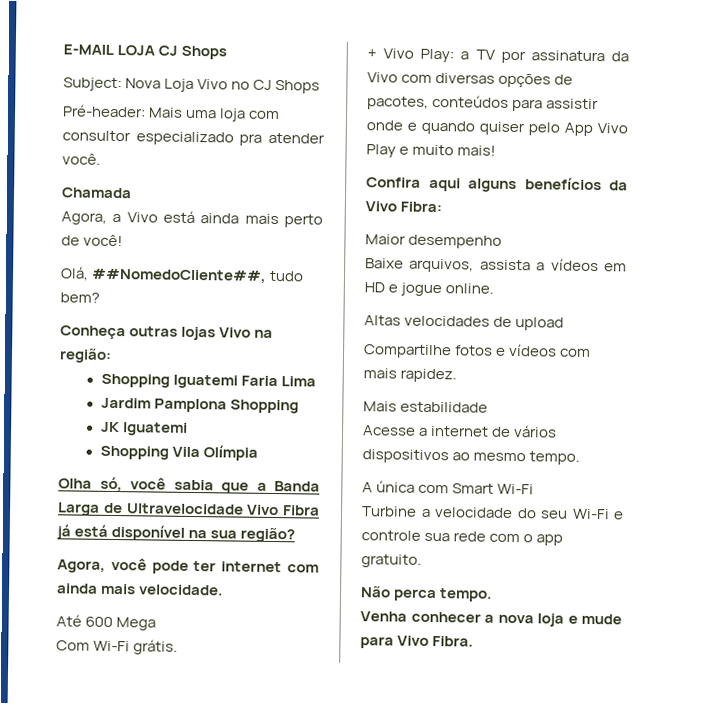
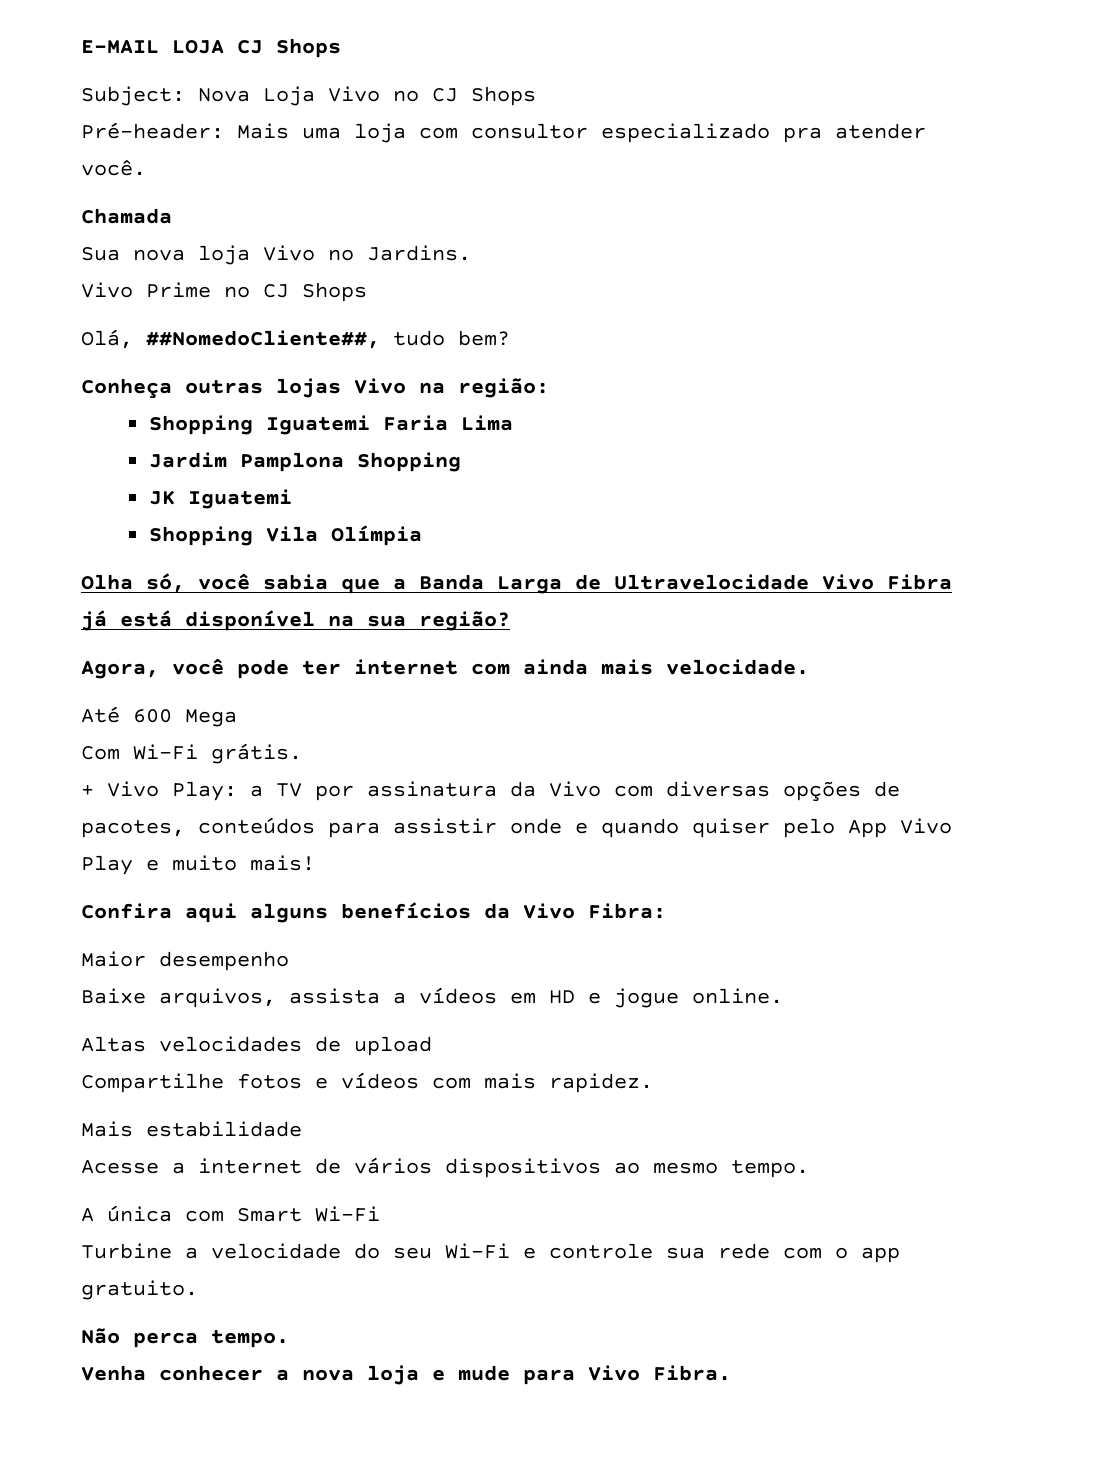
[61,210,323,228] [61,234,124,247] Agora, a Vivo está ainda mais perto de você! -> [81,245,471,265] [81,282,367,302] Sua nova loja Vivo no Jardins. // Vivo Prime no CJ Shops

